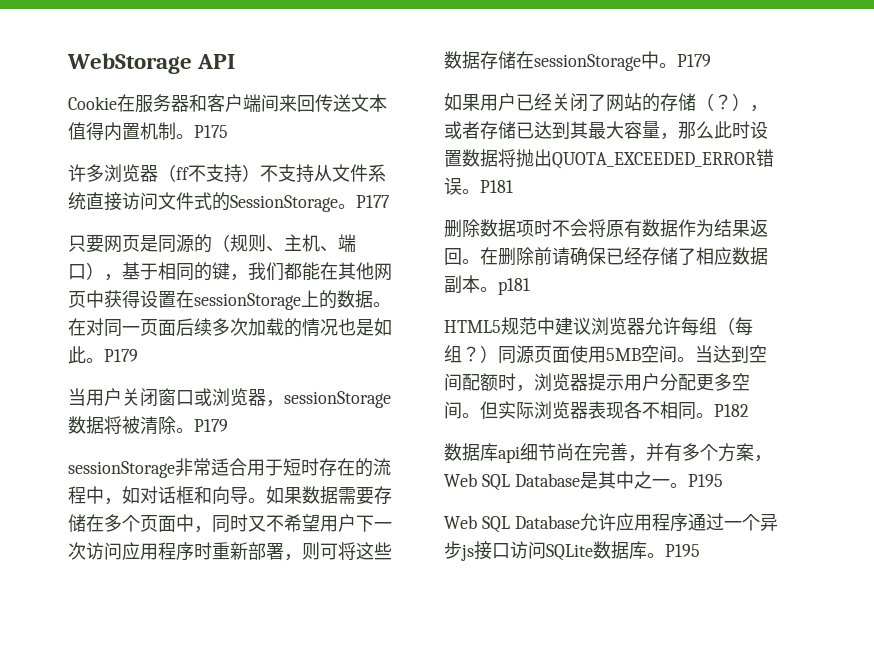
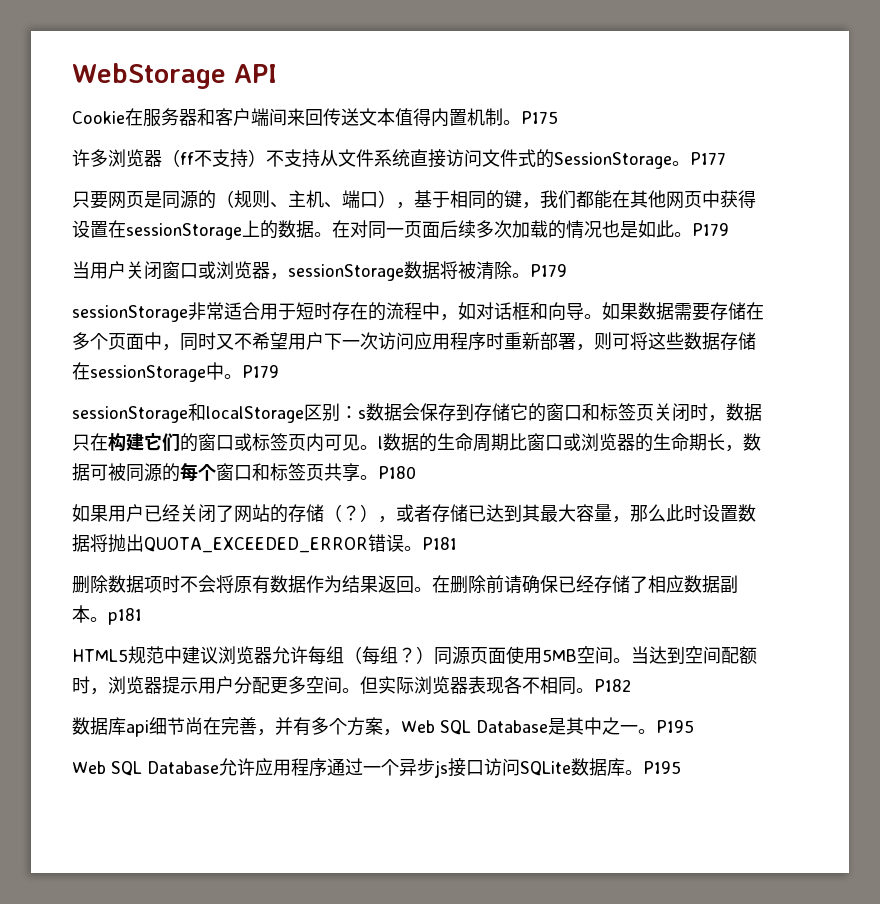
(711, 60) none -> [72,403,762,423] [72,433,761,452] [72,462,416,482] // sessionStorage和localStorage区别：s数据会保存到存储它的窗口和标签页关闭时，数据只在构建它们的窗口或标签页内可见。l数据的生命周期比窗口或浏览器的生命期长，数据可被同源的每个窗口和标签页共享。P180

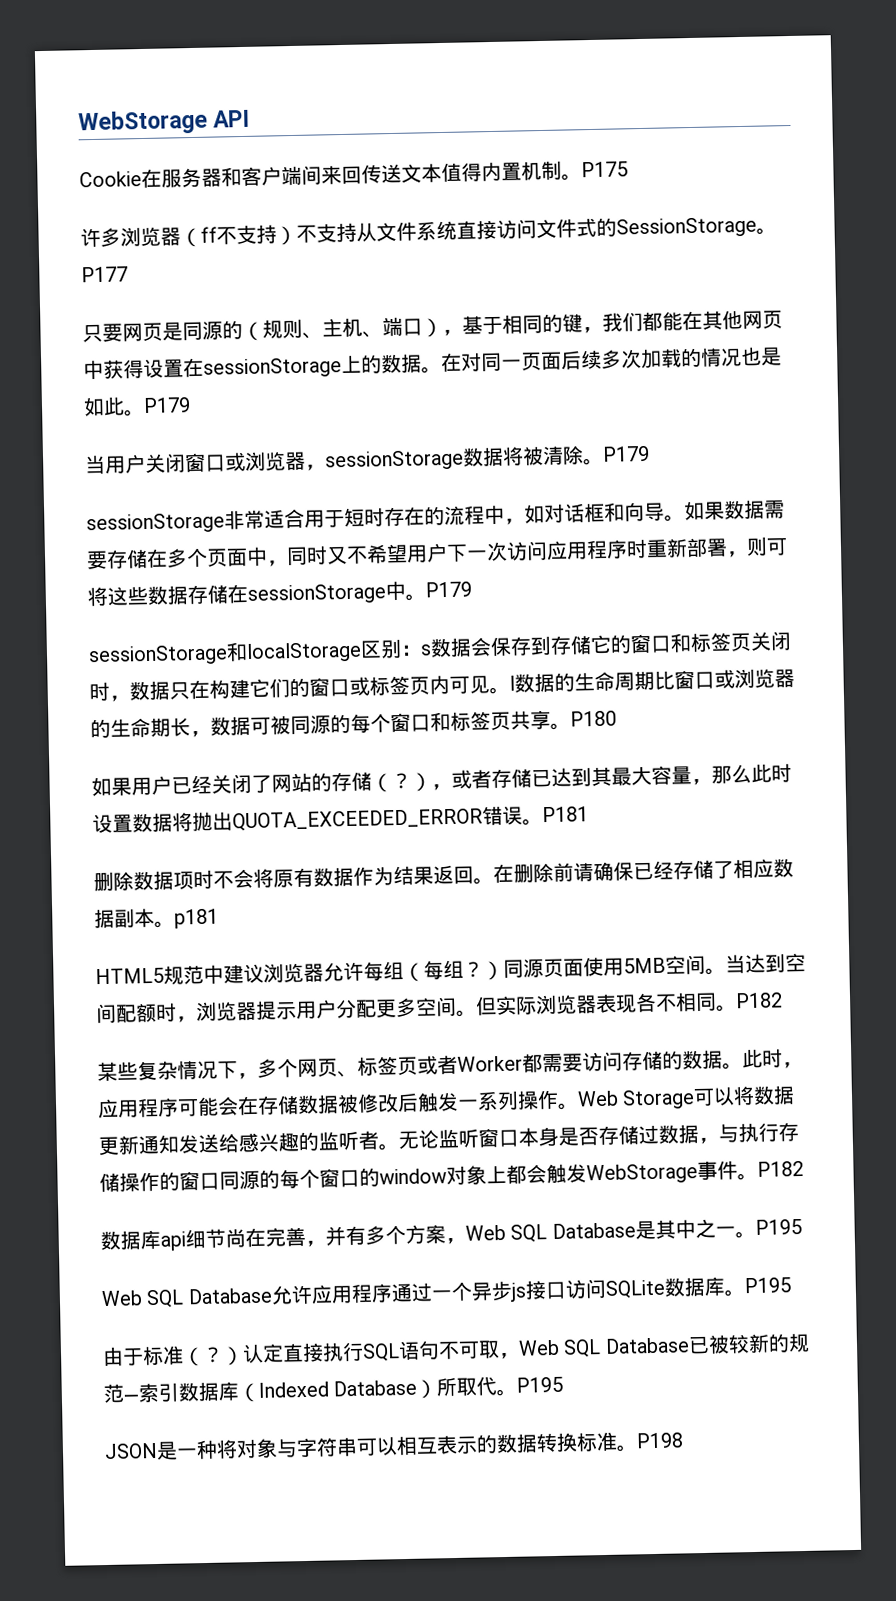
(631, 685) none -> [97,1048,803,1082] [97,1085,796,1119] [98,1122,799,1156] [99,1160,804,1193] // 某些复杂情况下，多个网页、标签页或者Worker都需要访问存储的数据。此时，应用程序可能会在存储数据被修改后触发一系列操作。Web Storage可以将数据更新通知发送给感兴趣的监听者。无论监听窗口本身是否存储过数据，与执行存储操作的窗口同源的每个窗口的window对象上都会触发WebStorage事件。P182
(681, 767) none -> [102,1332,810,1367] [103,1376,564,1404] [104,1431,684,1460] // 由于标准（？）认定直接执行SQL语句不可取，Web SQL Database已被较新的规范—索引数据库（Indexed Database）所取代。P195 // JSON是一种将对象与字符串可以相互表示的数据转换标准。P198

